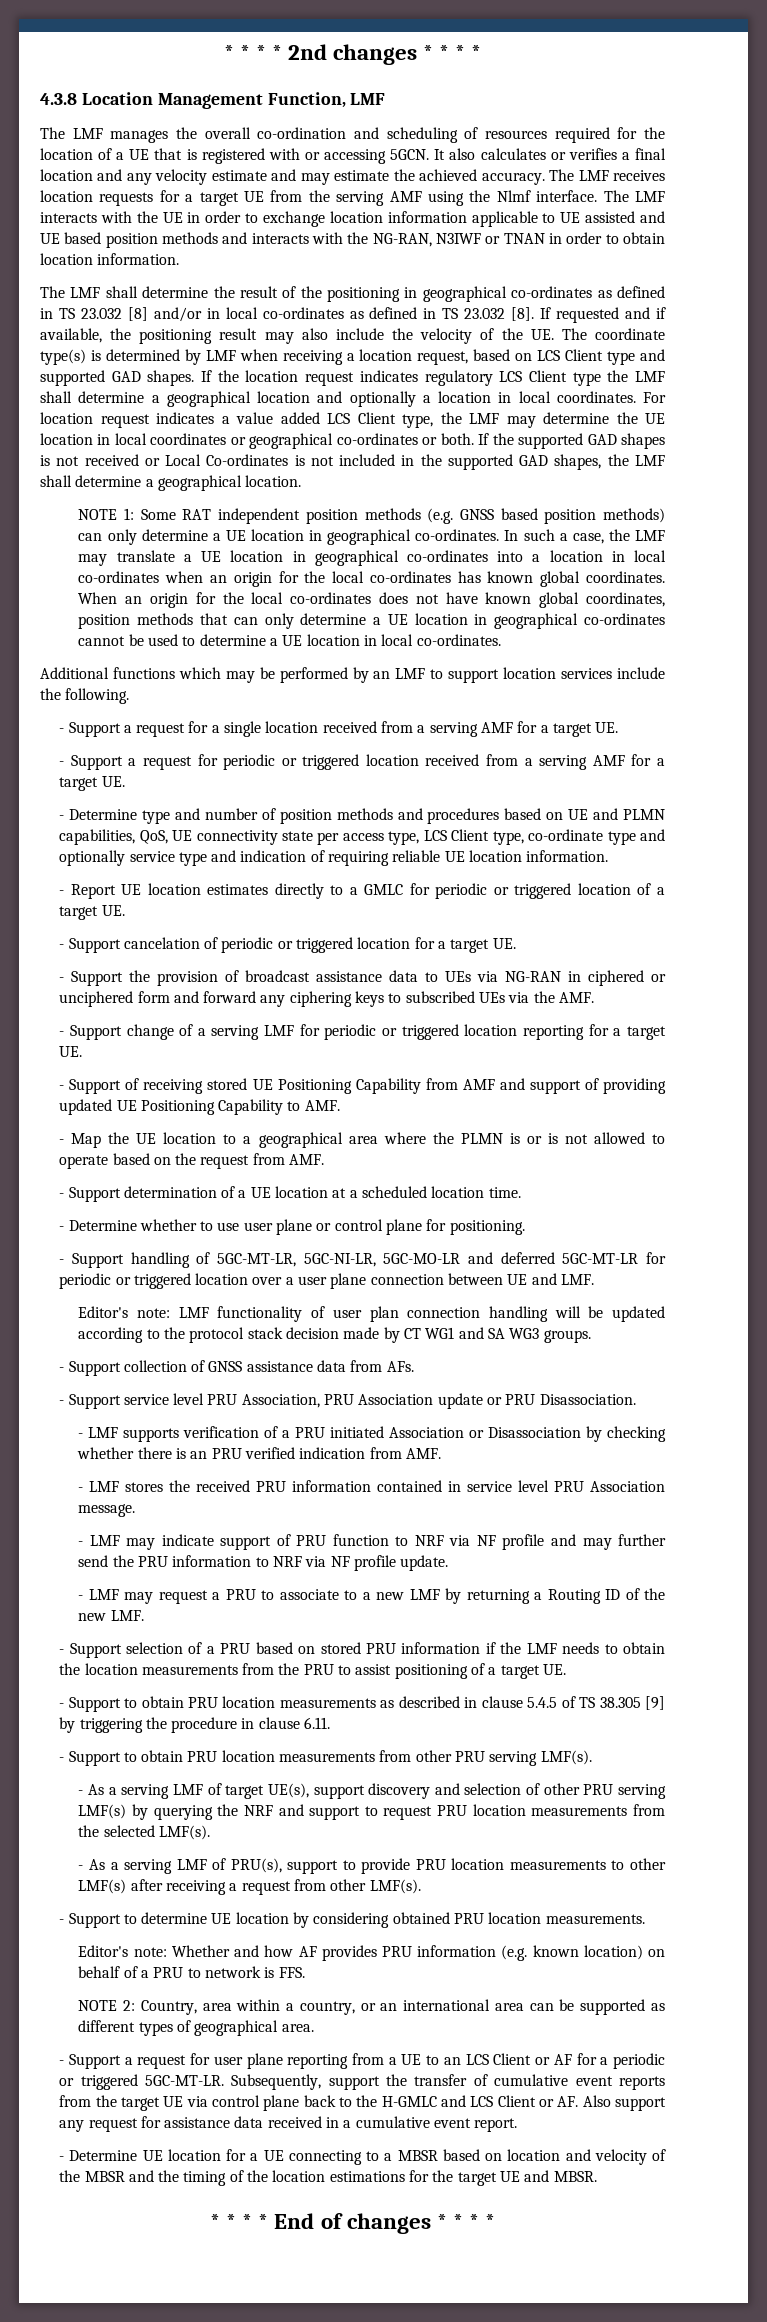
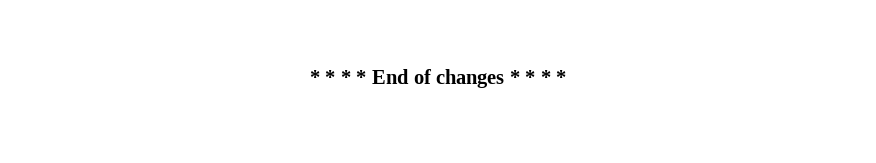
[223,44,482,65] [40,92,386,109] [40,127,665,143] [40,148,667,164] [40,169,665,185] [40,190,665,206] [40,211,665,227] [40,232,665,248] [40,253,180,265] [40,286,665,302] [40,307,667,323] [40,328,665,344] [40,349,666,365] [40,370,666,386] [40,391,666,407] [40,412,665,428] [40,433,665,449] [40,454,665,470] [40,475,302,491] [78,508,665,524] [78,529,666,545] [78,550,667,566] [78,571,666,587] [78,592,665,608] [78,613,666,629] [78,634,501,646] [40,667,665,683] [40,688,130,704] [59,721,619,737] [59,754,666,770] [59,776,125,791] [59,808,665,824] [59,829,665,845] [59,850,609,866] [59,883,665,899] [59,905,125,920] [59,937,516,953] [59,970,667,986] [59,991,595,1007] [59,1024,666,1040] [59,1046,83,1057] [59,1078,666,1094] [59,1099,340,1115] [59,1132,665,1148] [59,1153,325,1169] [59,1186,521,1202] [59,1219,525,1235] [59,1252,667,1268] [59,1273,595,1289] [78,1306,666,1322] [78,1327,591,1343] [59,1360,414,1376] [59,1393,636,1409] [78,1426,667,1442] [77,1447,441,1459] [78,1480,666,1492] [78,1504,136,1517] [78,1534,666,1550] [78,1555,449,1571] [78,1588,665,1604] [78,1610,144,1621] [59,1642,665,1658] [59,1663,567,1679] [59,1696,665,1712] [59,1717,331,1733] [59,1750,592,1766] [78,1783,667,1799] [78,1804,665,1820] [78,1825,211,1840] [78,1858,667,1874] [78,1879,421,1895] [59,1912,645,1928] [78,1945,666,1961] [78,1966,305,1978] [78,1999,665,2015] [78,2020,314,2036] [59,2053,665,2069] [59,2074,665,2090] [59,2095,666,2111] [59,2116,518,2132] [59,2149,666,2165] [59,2170,597,2186] [210,2214,269,2229] * * * * 2nd changes * * * * // 4.3.8 Location Management Function, LMF // The LMF manages the overall co-ordination and scheduling of resources required for the location of a UE that is registered with or accessing 5GCN. It also calculates or verifies a final location and any velocity estimate and may estimate the achieved accuracy. The LMF receives location requests for a target UE from the serving AMF using the Nlmf interface. The LMF interacts with the UE in order to exchange location information applicable to UE assisted and UE based position methods and interacts with the NG-RAN, N3IWF or TNAN in order to obtain location information. // The LMF shall determine the result of the positioning in geographical co-ordinates as defined in TS 23.032 [8] and/or in local co-ordinates as defined in TS 23.032 [8]. If requested and if available, the positioning result may also include the velocity of the UE. The coordinate type(s) is determined by LMF when receiving a location request, based on LCS Client type and supported GAD shapes. If the location request indicates regulatory LCS Client type the LMF shall determine a geographical location and optionally a location in local coordinates. For location request indicates a value added LCS Client type, the LMF may determine the UE location in local coordinates or geographical co-ordinates or both. If the supported GAD shapes is not received or Local Co-ordinates is not included in the supported GAD shapes, the LMF shall determine a geographical location. // NOTE 1: Some RAT independent position methods (e.g. GNSS based position methods) can only determine a UE location in geographical co-ordinates. In such a case, the LMF may translate a UE location in geographical co-ordinates into a location in local co-ordinates when an origin for the local co-ordinates has known global coordinates. When an origin for the local co-ordinates does not have known global coordinates, position methods that can only determine a UE location in geographical co-ordinates cannot be used to determine a UE location in local co-ordinates. // Additional functions which may be performed by an LMF to support location services include the following. // - Support a request for a single location received from a serving AMF for a target UE. // - Support a request for periodic or triggered location received from a serving AMF for a target UE. // - Determine type and number of position methods and procedures based on UE and PLMN capabilities, QoS, UE connectivity state per access type, LCS Client type, co-ordinate type and optionally service type and indication of requiring reliable UE location information. // - Report UE location estimates directly to a GMLC for periodic or triggered location of a target UE. // - Support cancelation of periodic or triggered location for a target UE. // - Support the provision of broadcast assistance data to UEs via NG-RAN in ciphered or unciphered form and forward any ciphering keys to subscribed UEs via the AMF. // - Support change of a serving LMF for periodic or triggered location reporting for a target UE. // - Support of receiving stored UE Positioning Capability from AMF and support of providing updated UE Positioning Capability to AMF. // - Map the UE location to a geographical area where the PLMN is or is not allowed to operate based on the request from AMF. // - Support determination of a UE location at a scheduled location time. // - Determine whether to use user plane or control plane for positioning. // - Support handling of 5GC-MT-LR, 5GC-NI-LR, 5GC-MO-LR and deferred 5GC-MT-LR for periodic or triggered location over a user plane connection between UE and LMF. // Editor's note: LMF functionality of user plan connection handling will be updated according to the protocol stack decision made by CT WG1 and SA WG3 groups. // - Support collection of GNSS assistance data from AFs. // - Support service level PRU Association, PRU Association update or PRU Disassociation. // - LMF supports verification of a PRU initiated Association or Disassociation by checking whether there is an PRU verified indication from AMF. // - LMF stores the received PRU information contained in service level PRU Association message. // - LMF may indicate support of PRU function to NRF via NF profile and may further send the PRU information to NRF via NF profile update. // - LMF may request a PRU to associate to a new LMF by returning a Routing ID of the new LMF. // - Support selection of a PRU based on stored PRU information if the LMF needs to obtain the location measurements from the PRU to assist positioning of a target UE. // - Support to obtain PRU location measurements as described in clause 5.4.5 of TS 38.305 [9] by triggering the procedure in clause 6.11. // - Support to obtain PRU location measurements from other PRU serving LMF(s). // - As a serving LMF of target UE(s), support discovery and selection of other PRU serving LMF(s) by querying the NRF and support to request PRU location measurements from the selected LMF(s). // - As a serving LMF of PRU(s), support to provide PRU location measurements to other LMF(s) after receiving a request from other LMF(s). // - Support to determine UE location by considering obtained PRU location measurements. // Editor's note: Whether and how AF provides PRU information (e.g. known location) on behalf of a PRU to network is FFS. // NOTE 2: Country, area within a country, or an international area can be supported as different types of geographical area. // - Support a request for user plane reporting from a UE to an LCS Client or AF for a periodic or triggered 5GC-MT-LR. Subsequently, support the transfer of cumulative event reports from the target UE via control plane back to the H-GMLC and LCS Client or AF. Also support any request for assistance data received in a cumulative event report. // - Determine UE location for a UE connecting to a MBSR based on location and velocity of the MBSR and the timing of the location estimations for the target UE and MBSR. // * * * * -> [309,70,367,84] * * * *

